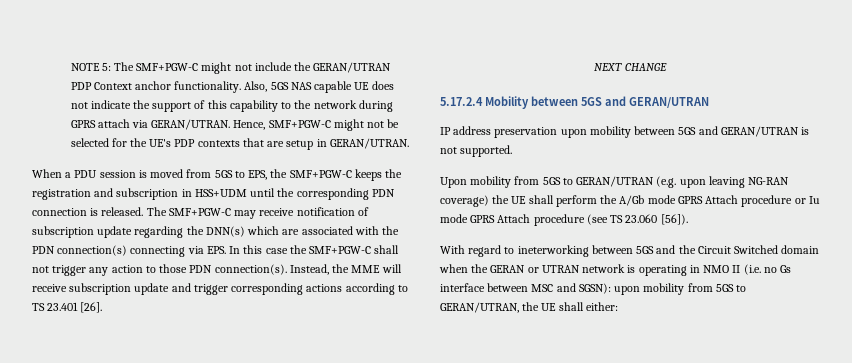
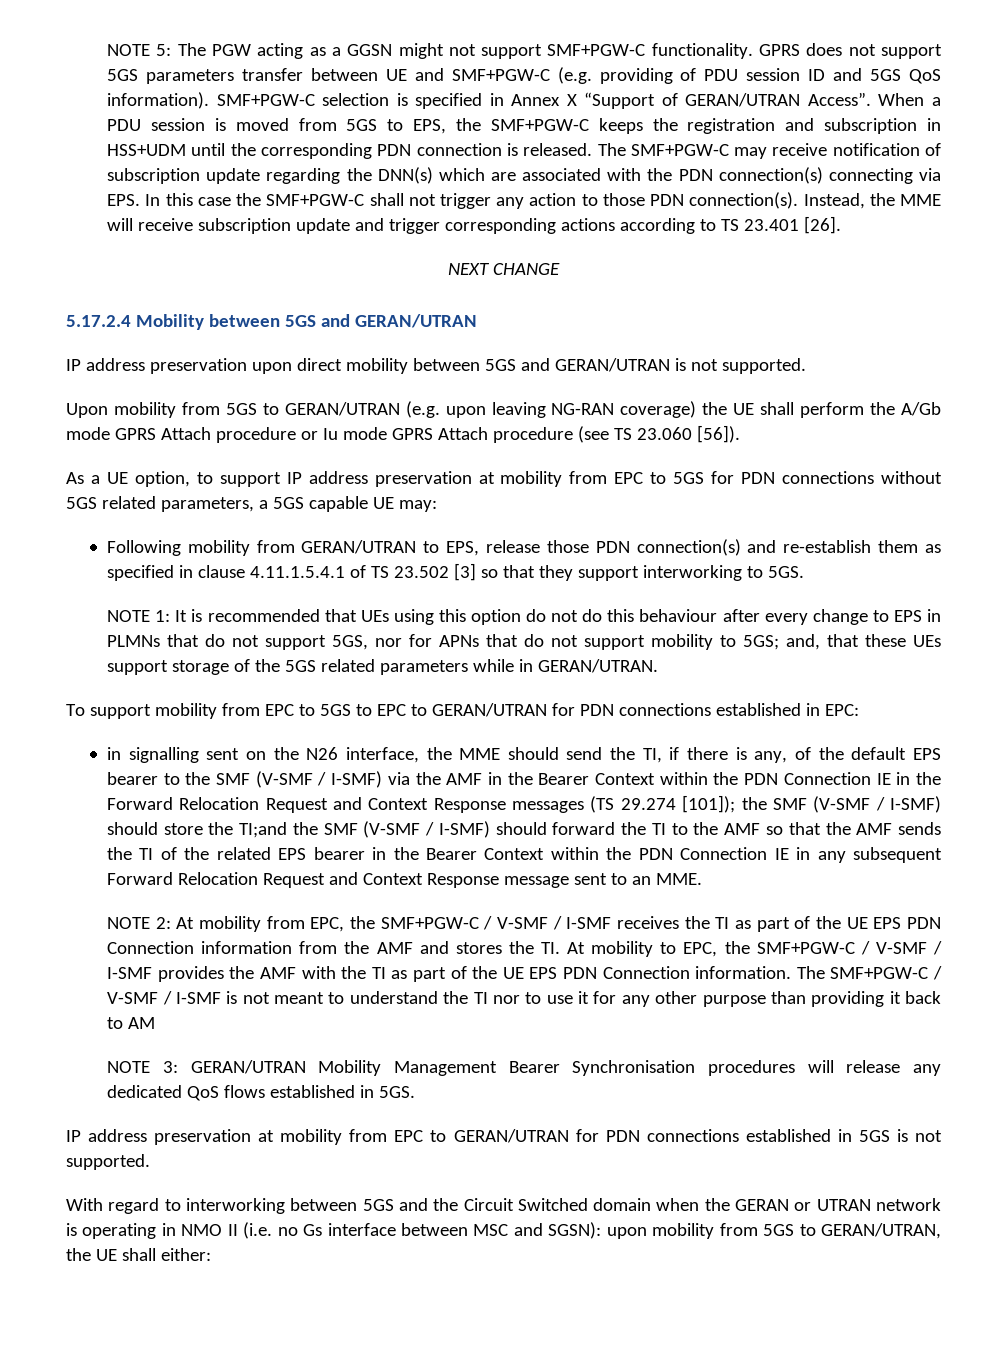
[136,62,392,74] [70,81,394,93] [70,100,393,112] [70,119,400,131] [70,138,409,150] SMF+PGW-C might not include the GERAN/UTRAN PDP Context anchor functionality. Also, 5GS NAS capable UE does not indicate the support of this capability to the network during GPRS attach via GERAN/UTRAN. Hence, SMF+PGW-C might not be selected for the UE's PDP contexts that are setup in GERAN/UTRAN. // -> [212,43,943,59] [107,67,941,84] [107,92,871,109] PGW acting as a GGSN might not support SMF+PGW-C functionality. GPRS does not support 5GS parameters transfer between UE and SMF+PGW-C (e.g. providing of PDU session ID and 5GS QoS information). SMF+PGW-C selection is specified in Annex X “Support of GERAN/UTRAN Access”.
(587, 133) none -> [296,358,342,371] direct
(688, 219) none -> [66,471,943,487] [66,496,437,512] [106,539,942,556] [106,563,804,581] [107,609,941,625] [107,634,942,650] [107,659,659,675] [66,703,859,719] [106,747,942,763] [106,771,942,788] [106,795,942,813] [106,821,941,838] [106,847,942,863] [106,872,702,888] [107,916,941,932] [107,941,942,957] [107,966,943,982] [107,991,942,1007] [107,1017,156,1029] [107,1060,941,1076] [107,1085,416,1101] [66,1129,942,1145] [66,1154,150,1170] // As a UE option, to support IP address preservation at mobility from EPC to 5GS for PDN connections without 5GS related parameters, a 5GS capable UE may: // Following mobility from GERAN/UTRAN to EPS, release those PDN connection(s) and re-establish them as specified in clause 4.11.1.5.4.1 of TS 23.502 [3] so that they support interworking to 5GS. // NOTE 1: It is recommended that UEs using this option do not do this behaviour after every change to EPS in PLMNs that do not support 5GS, nor for APNs that do not support mobility to 5GS; and, that these UEs support storage of the 5GS related parameters while in GERAN/UTRAN. // To support mobility from EPC to 5GS to EPC to GERAN/UTRAN for PDN connections established in EPC: // in signalling sent on the N26 interface, the MME should send the TI, if there is any, of the default EPS bearer to the SMF (V-SMF / I-SMF) via the AMF in the Bearer Context within the PDN Connection IE in the Forward Relocation Request and Context Response messages (TS 29.274 [101]); the SMF (V-SMF / I-SMF) should store the TI;and the SMF (V-SMF / I-SMF) should forward the TI to the AMF so that the AMF sends the TI of the related EPS bearer in the Bearer Context within the PDN Connection IE in any subsequent Forward Relocation Request and Context Response message sent to an MME. // NOTE 2: At mobility from EPC, the SMF+PGW-C / V-SMF / I-SMF receives the TI as part of the UE EPS PDN Connection information from the AMF and stores the TI. At mobility to EPC, the SMF+PGW-C / V-SMF / I-SMF provides the AMF with the TI as part of the UE EPS PDN Connection information. The SMF+PGW-C / V-SMF / I-SMF is not meant to understand the TI nor to use it for any other purpose than providing it back to AM // NOTE 3: GERAN/UTRAN Mobility Management Bearer Synchronisation procedures will release any dedicated QoS flows established in 5GS. // IP address preservation at mobility from EPC to GERAN/UTRAN for PDN connections established in 5GS is not supported.
[517,245,589,257] ineterworking -> [185,1198,285,1214] interworking

